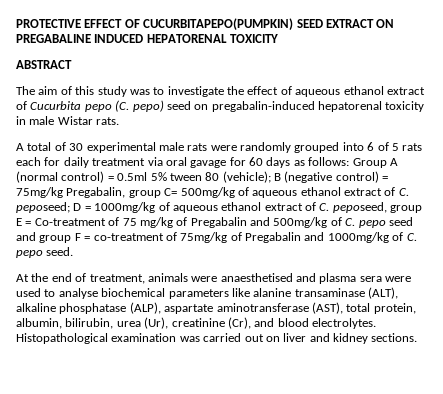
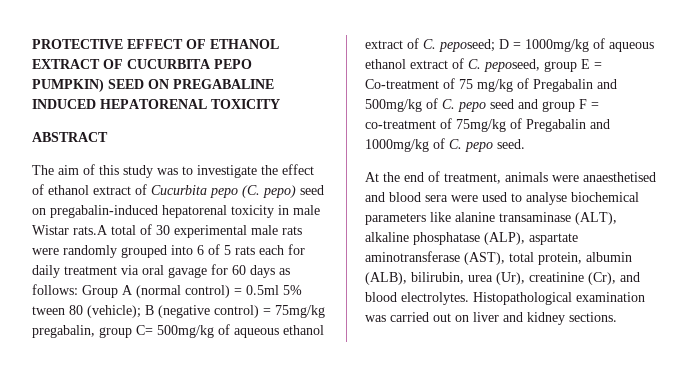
[143,18,374,30] CUCURBITAPEPO(PUMPKIN) SEED EXTRACT -> [210,39,279,49] [32,59,252,69] [32,79,144,92] ETHANOL EXTRACT OF CUCURBITA PEPO PUMPKIN) SEED
[295,89,341,97] aqueous -> (44, 189) none
[96,117,120,125] [16,143,24,151] rats. // A -> [73,225,108,235] rats.A
[66,187,126,198] Pregabalin, -> [32,325,95,338] pregabalin,
[319,273,357,284] plasma -> [389,192,421,202] blood
[16,318,62,329] albumin, -> [586,252,632,262] [365,272,407,285] albumin (ALB),

